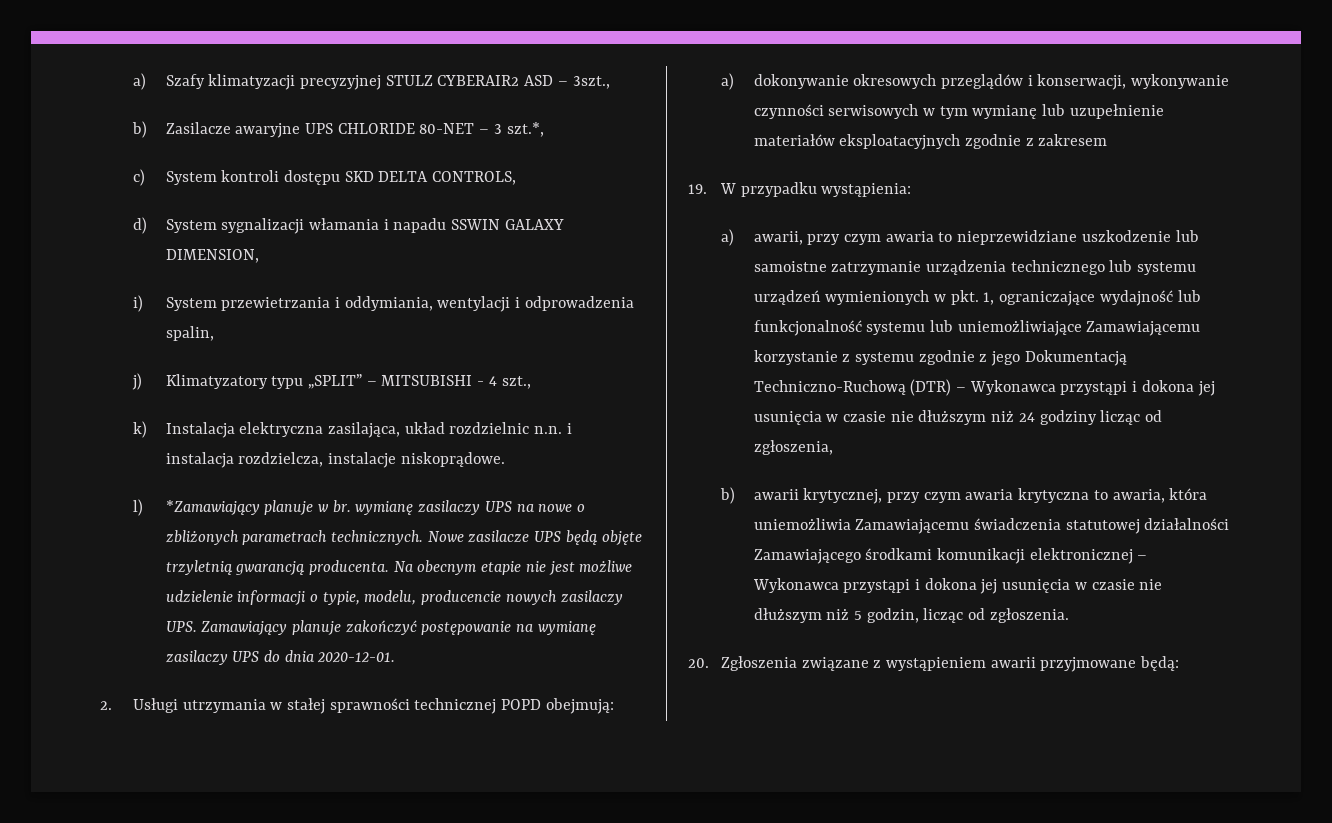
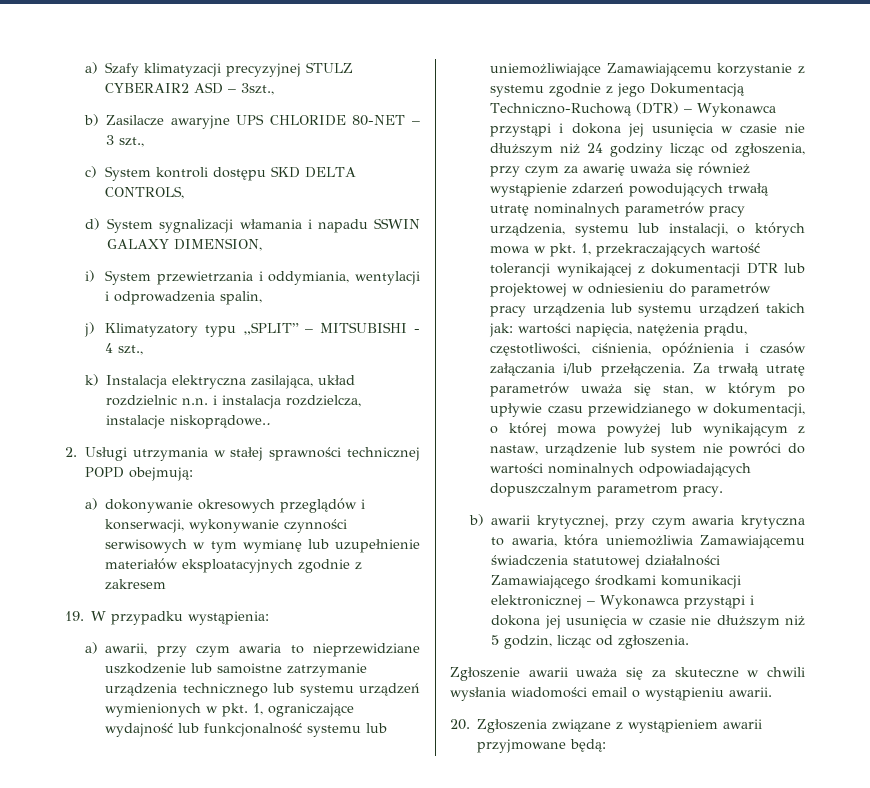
[506,122,544,137] szt.*, -> [119,137,145,147] szt.,
[400,452,505,467] [132,499,586,516] [165,530,642,545] [165,560,633,575] [165,590,623,605] [165,620,596,635] [165,650,396,665] niskoprądowe. // l) *Zamawiający planuje w br. wymianę zasilaczy UPS na nowe o zbliżonych parametrach technicznych. Nowe zasilacze UPS będą objęte trzyletnią gwarancją producenta. Na obecnym etapie nie jest możliwe udzielenie informacji o typie, modelu, producencie nowych zasilaczy UPS. Zamawiający planuje zakończyć postępowanie na wymianę zasilaczy UPS do dnia 2020-12-01. -> [170,415,272,429] niskoprądowe..
(833, 447) none -> [490,162,751,177] [490,183,770,197] [490,202,746,217] [490,222,805,237] [490,243,761,257] [490,263,805,277] [490,282,772,297] [490,303,805,317] [489,323,748,337] [490,342,806,357] [490,363,805,377] [490,382,805,397] [490,403,805,417] [490,422,805,437] [490,442,805,457] [490,463,752,477] [490,483,724,497] przy czym za awarię uważa się również wystąpienie zdarzeń powodujących trwałą utratę nominalnych parametrów pracy urządzenia, systemu lub instalacji, o których mowa w pkt. 1, przekraczających wartość tolerancji wynikającej z dokumentacji DTR lub projektowej w odniesieniu do parametrów pracy urządzenia lub systemu urządzeń takich jak: wartości napięcia, natężenia prądu, częstotliwości, ciśnienia, opóźnienia i czasów załączania i/lub przełączenia. Za trwałą utratę parametrów uważa się stan, w którym po upływie czasu przewidzianego w dokumentacji, o której mowa powyżej lub wynikającym z nastaw, urządzenie lub system nie powróci do wartości nominalnych odpowiadających dopuszczalnym parametrom pracy.
(1069, 615) none -> [450,667,805,681] [450,687,772,701] // Zgłoszenie awarii uważa się za skuteczne w chwili wysłania wiadomości email o wystąpieniu awarii.

